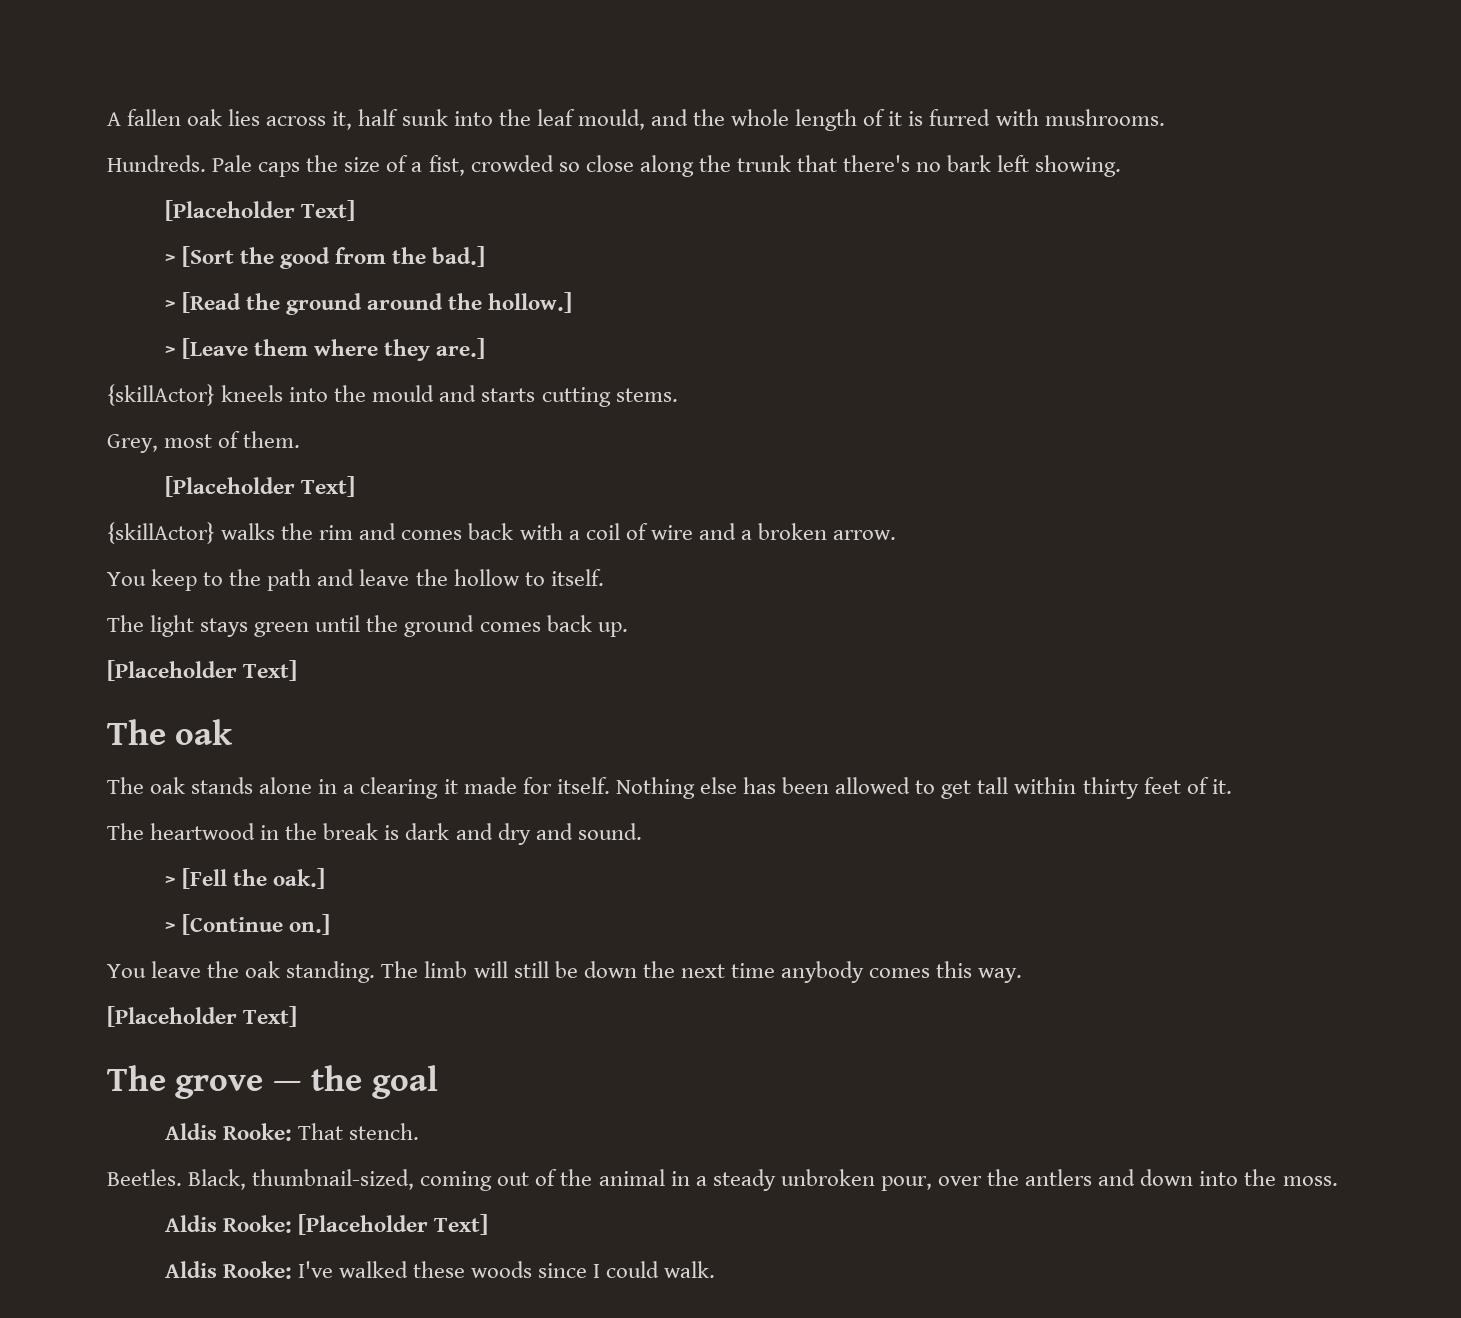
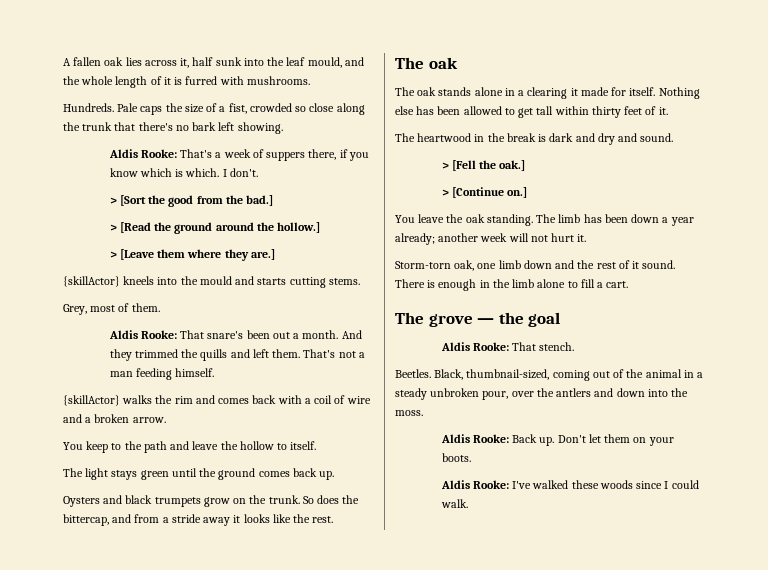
[164,200,355,221] [Placeholder Text] -> [108,149,369,161] [109,168,258,177] Aldis Rooke: That's a week of suppers there, if you know which is which. I don't.
[164,476,355,497] [Placeholder Text] -> [108,330,362,339] [109,349,365,361] [109,368,215,380] Aldis Rooke: That snare's been out a month. And they trimmed the quills and left them. That's not a man feeding himself.
[107,660,298,681] [Placeholder Text] -> [63,495,360,507] [63,514,334,526] Oysters and black trumpets grow on the trunk. So does the bittercap, and from a stride away it looks like the rest.
[473,961,1023,983] [107,1006,298,1027] will still be down the next time anybody comes this way. // [Placeholder Text] -> [583,214,694,226] [395,233,587,245] [395,260,676,271] [395,279,629,291] has been down a year already; another week will not hurt it. // Storm-torn oak, one limb down and the rest of it sound. There is enough in the limb alone to fill a cart.
[297,1214,488,1235] [Placeholder Text] -> [512,434,674,446] [441,453,471,462] Back up. Don't let them on your boots.

